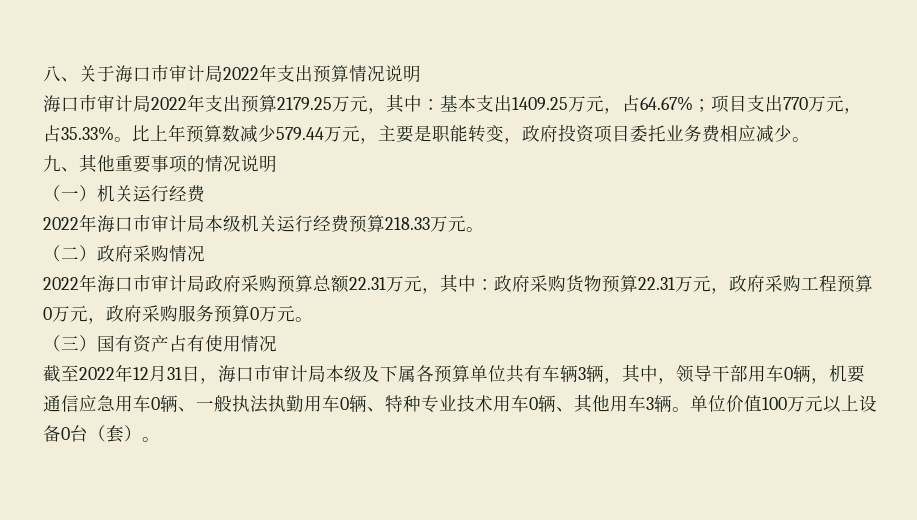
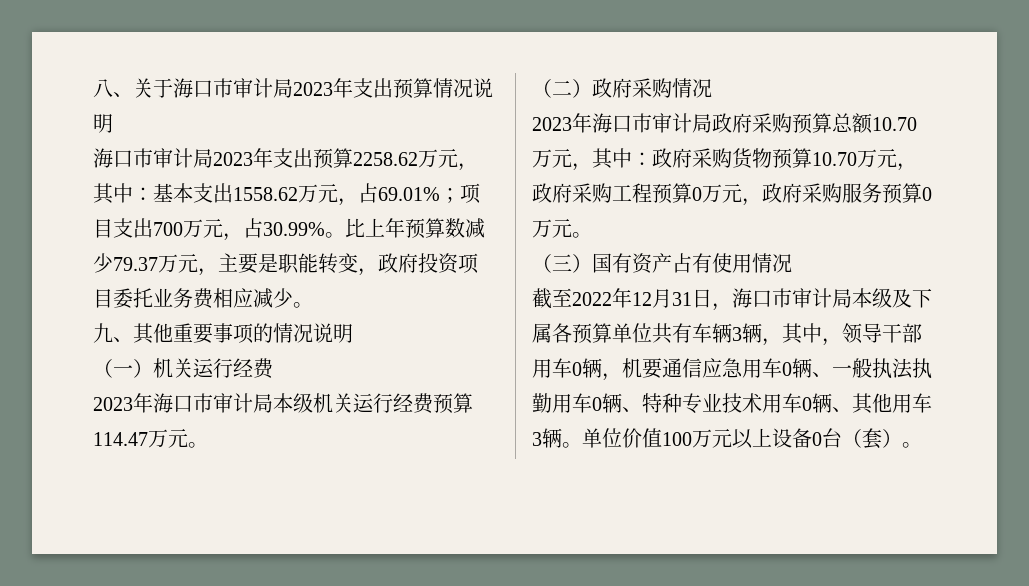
[223,67,259,80] 2022 -> [293,82,333,96] 2023
[151,94,332,113] 2022年支出预算2179.25 -> [213,148,418,169] 2023年支出预算2258.62
[512,95,693,114] 1409.25万元，占64.67% -> [233,183,440,206] 1558.62万元，占69.01%
[783,95,862,114] [43,125,114,142] 770万元，占35.33% -> [153,218,325,241] 700万元，占30.99%
[276,127,324,140] 579.44 -> [113,257,158,271] 79.37
[43,217,79,230] 2022 -> [93,397,133,411] 2023
[385,217,430,230] 218.33 -> [93,432,148,446] 114.47
[43,277,79,290] 2022 -> [532,117,572,131] 2023
[349,277,386,290] 22.31 -> [872,117,917,131] 10.70
[638,277,675,290] 22.31 -> [812,152,857,166] 10.70

